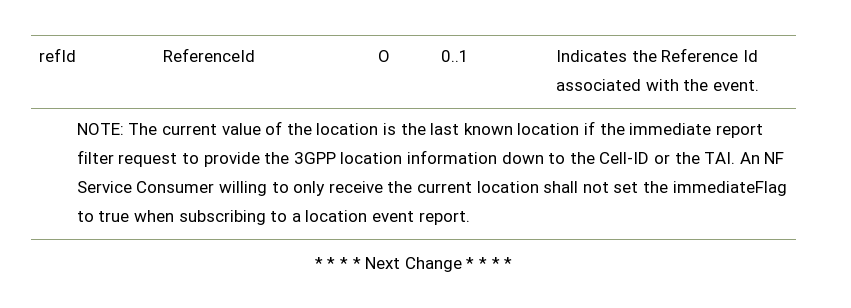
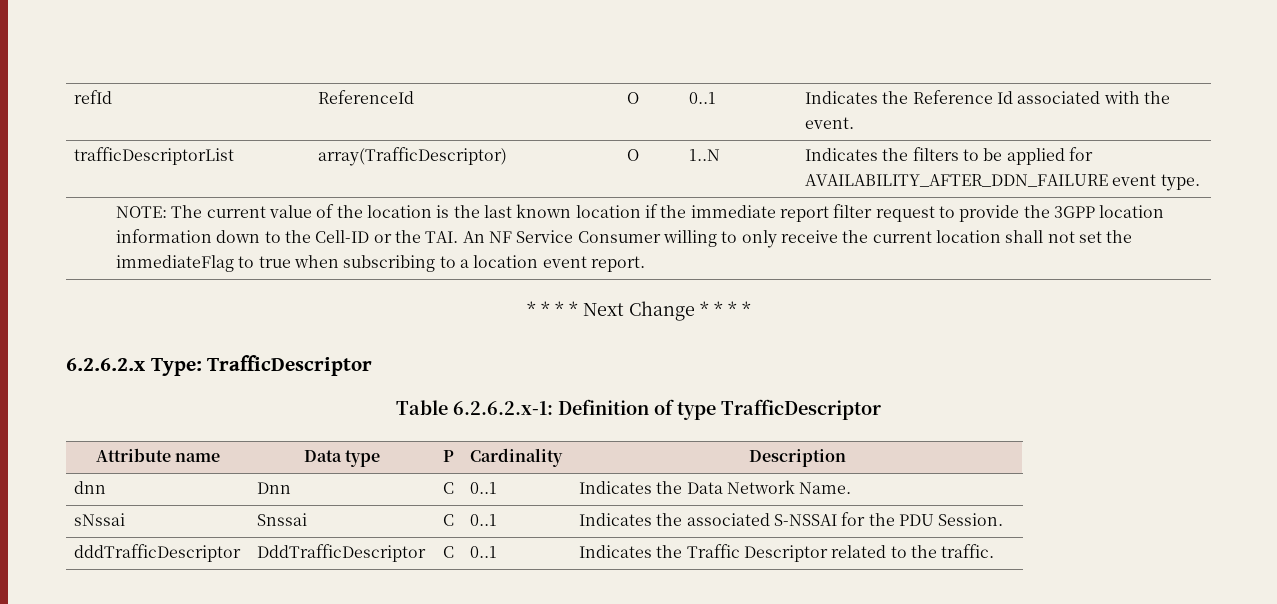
(759, 85) none -> [74,147,235,165] [318,147,508,166] [627,149,639,161] [689,149,721,161] [805,147,1094,165] [805,174,1200,191] // trafficDescriptorList | array(TrafficDescriptor) | O | 1..N | Indicates the filters to be applied for AVAILABILITY_AFTER_DDN_FAILURE event type.
(513, 263) none -> [66,355,373,376] [396,399,881,420] [95,448,221,462] [303,450,381,467] [443,450,454,462] [470,448,564,467] [748,449,846,467] [74,481,107,494] [257,482,292,494] [443,482,454,494] [470,482,498,494] [579,480,852,494] [74,513,126,526] [257,513,308,526] [443,514,454,526] [470,514,498,526] [579,512,1004,526] [74,544,242,562] [257,544,427,562] [443,546,454,558] [470,546,498,558] [579,544,995,562] // 6.2.6.2.x Type: TrafficDescriptor // Table 6.2.6.2.x-1: Definition of type TrafficDescriptor // Attribute name | Data type | P | Cardinality | Description // dnn | Dnn | C | 0..1 | Indicates the Data Network Name. // sNssai | Snssai | C | 0..1 | Indicates the associated S-NSSAI for the PDU Session. // dddTrafficDescriptor | DddTrafficDescriptor | C | 0..1 | Indicates the Traffic Descriptor related to the traffic.

